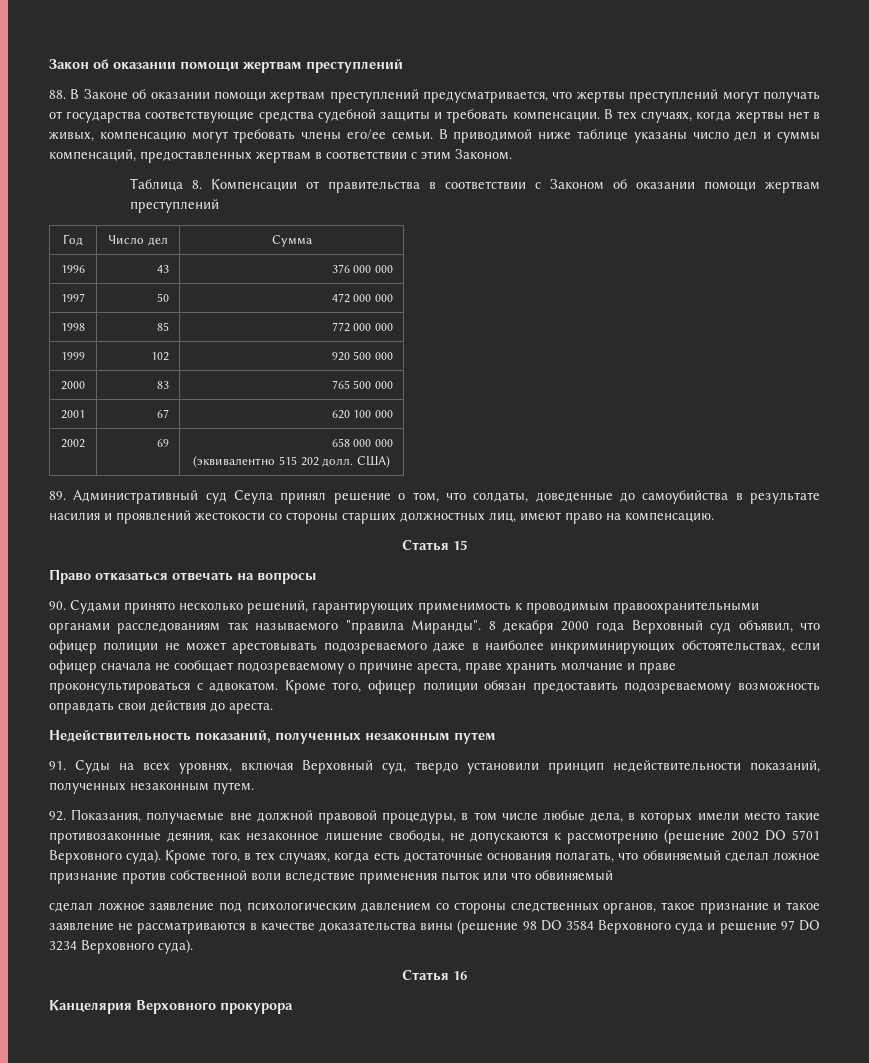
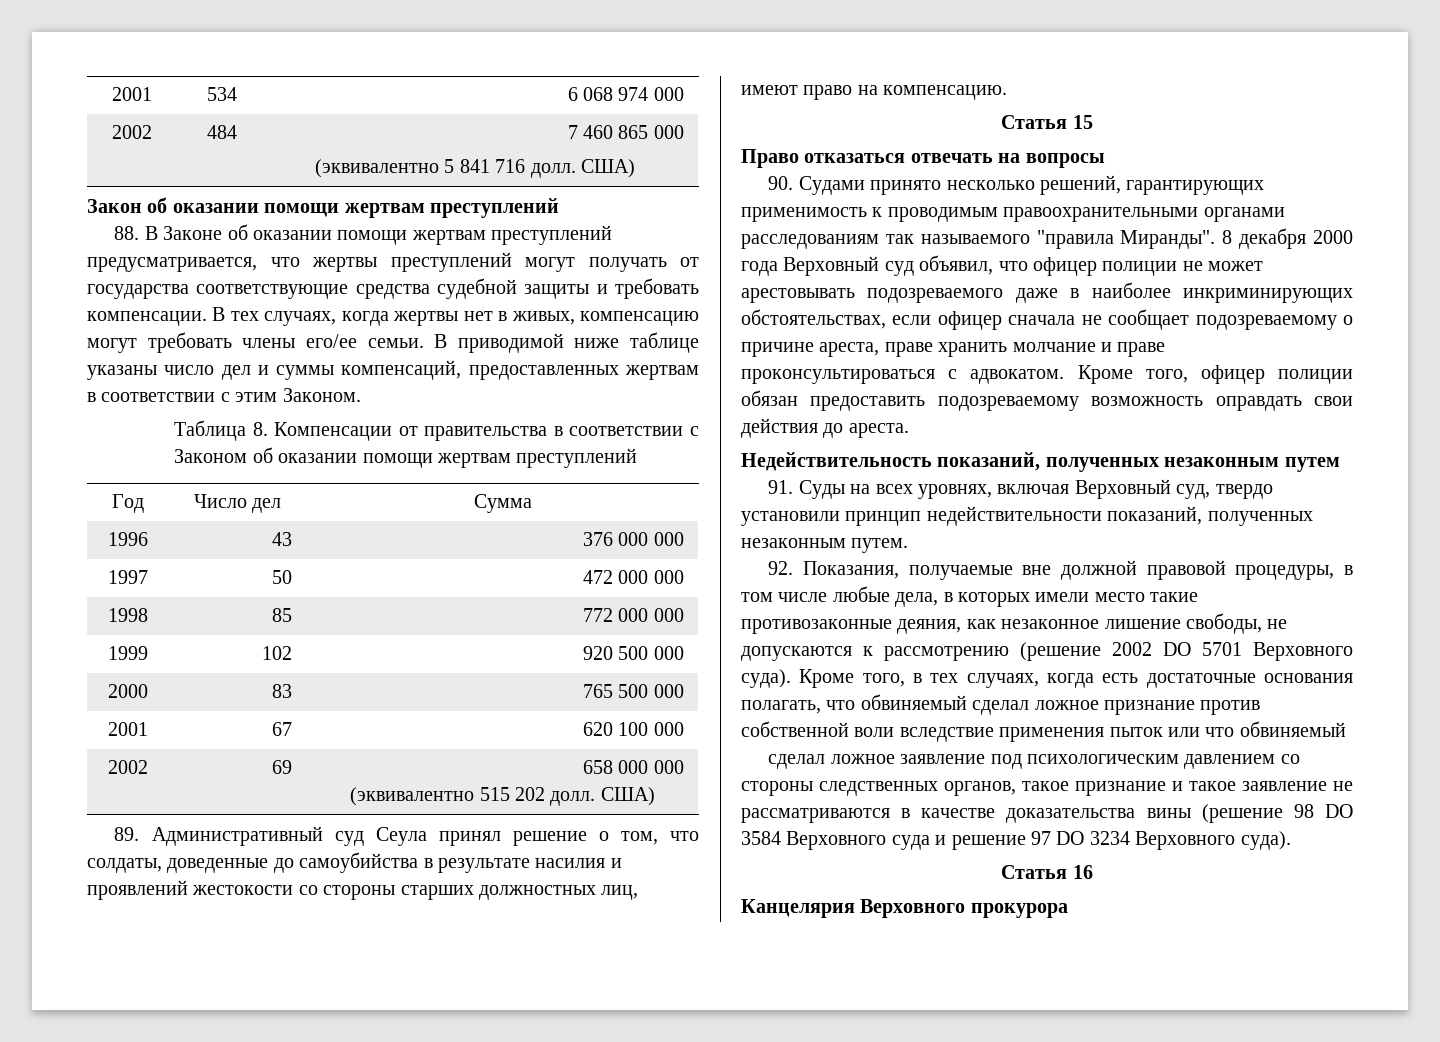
(49, 64) none -> [111,87,152,101] [206,87,237,101] [567,87,684,101] [111,125,152,139] [206,125,237,139] [567,125,684,139] [315,159,635,178] 2001 | 534 | 6 068 974 000 // 2002 | 484 | 7 460 865 000 // (эквивалентно 5 841 716 долл. США) //

